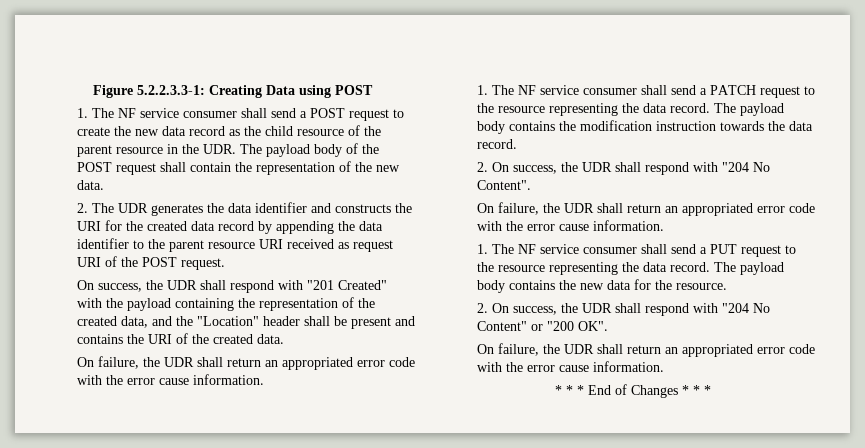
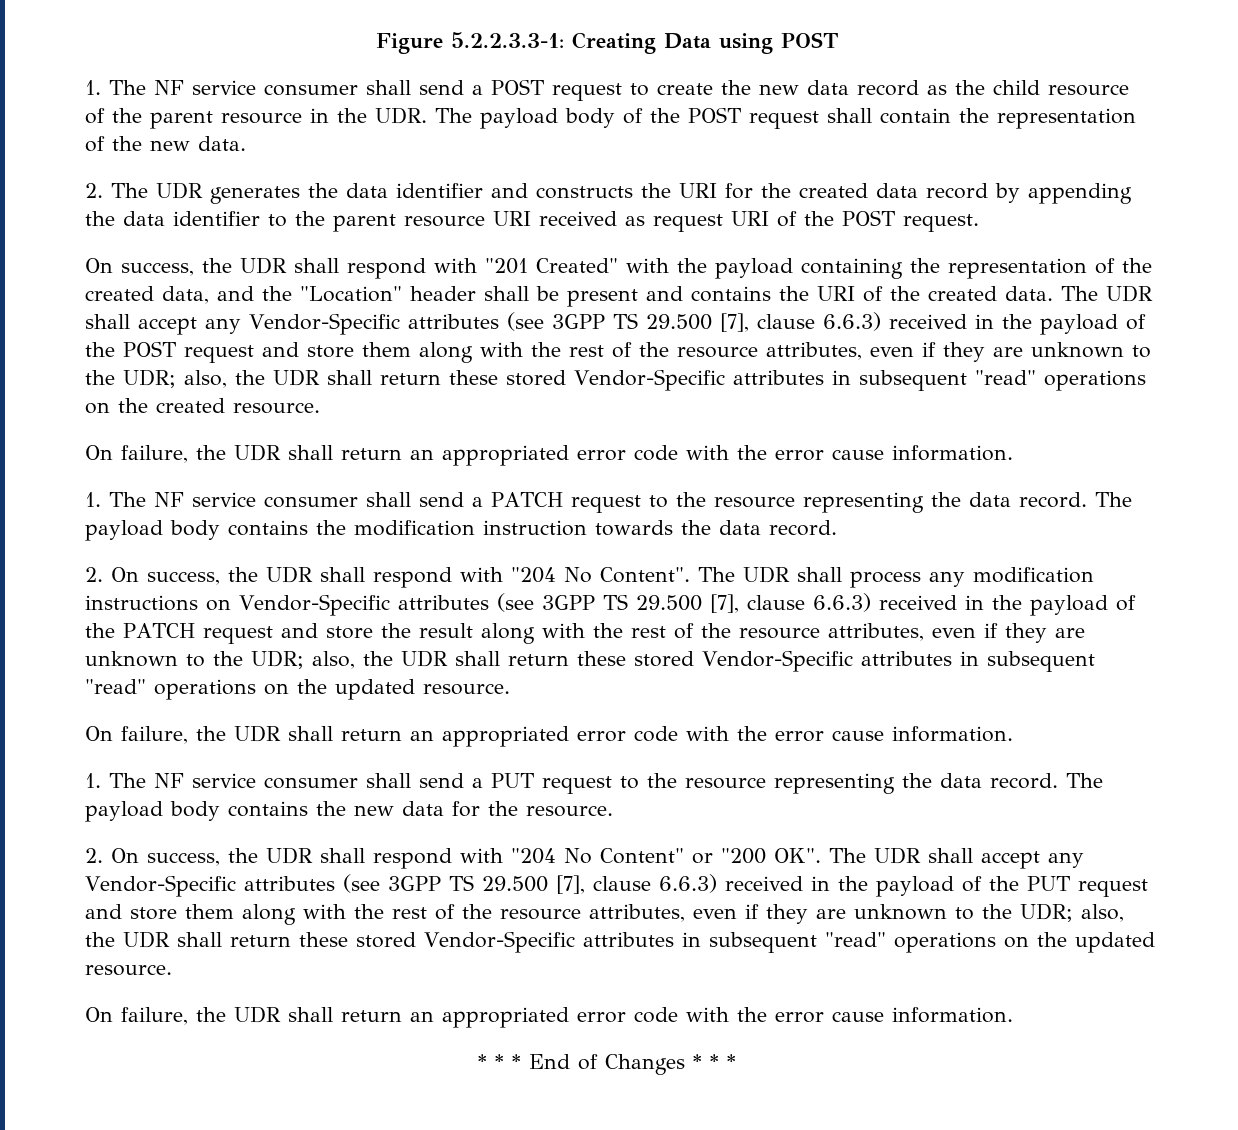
(284, 339) none -> [1061,285,1154,302] [85,312,1147,335] [85,341,1152,363] [85,369,1147,391] [85,398,321,414] The UDR shall accept any Vendor-Specific attributes (see 3GPP TS 29.500 [7], clause 6.6.3) received in the payload of the POST request and store them along with the rest of the resource attributes, even if they are unknown to the UDR; also, the UDR shall return these stored Vendor-Specific attributes in subsequent "read" operations on the created resource.
(531, 185) none -> [698,566,1095,588] [85,593,1137,616] [85,623,1086,644] [85,650,1096,672] [85,679,511,700] The UDR shall process any modification instructions on Vendor-Specific attributes (see 3GPP TS 29.500 [7], clause 6.6.3) received in the payload of the PATCH request and store the result along with the rest of the resource attributes, even if they are unknown to the UDR; also, the UDR shall return these stored Vendor-Specific attributes in subsequent "read" operations on the updated resource.
(608, 326) none -> [829,847,1085,869] [85,874,1149,897] [85,903,1125,925] [85,931,1156,953] [85,964,173,976] The UDR shall accept any Vendor-Specific attributes (see 3GPP TS 29.500 [7], clause 6.6.3) received in the payload of the PUT request and store them along with the rest of the resource attributes, even if they are unknown to the UDR; also, the UDR shall return these stored Vendor-Specific attributes in subsequent "read" operations on the updated resource.

